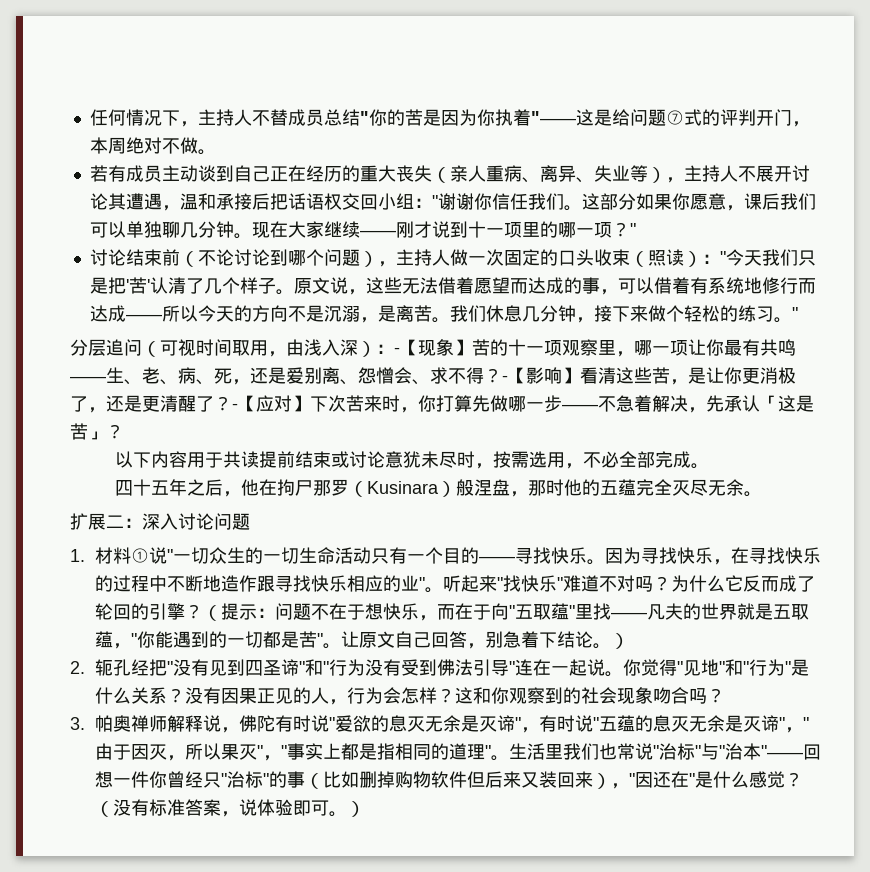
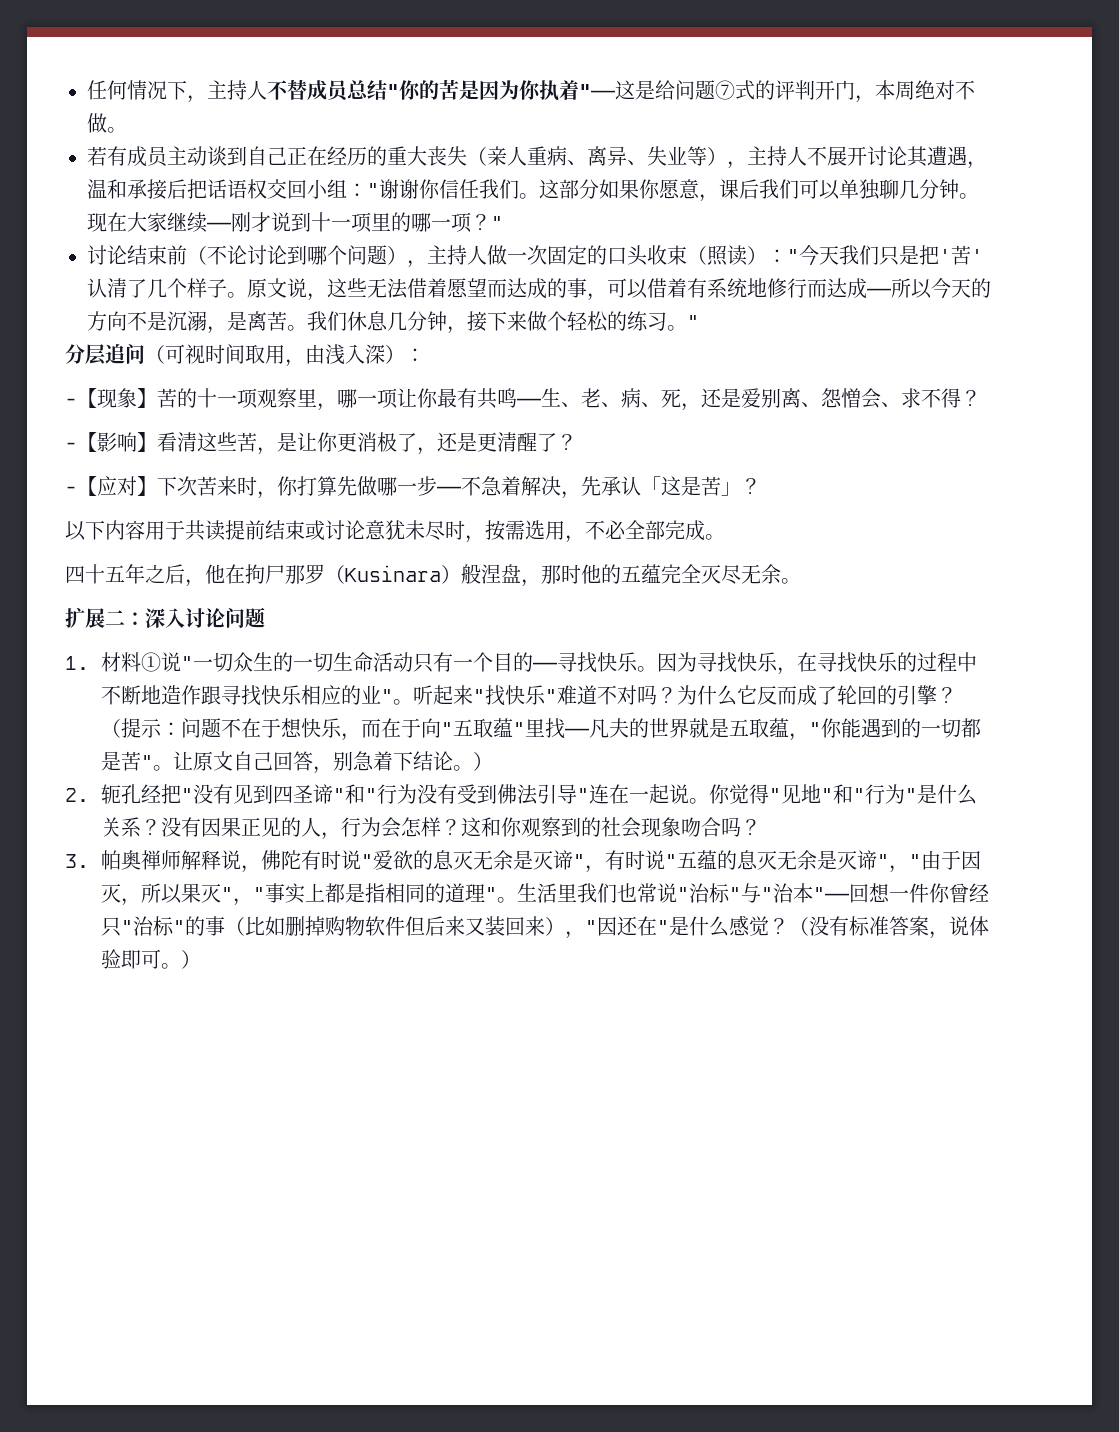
(394, 349) none -> (425, 355) //
(502, 375) none -> (981, 398) //
(232, 403) none -> (577, 442) //

